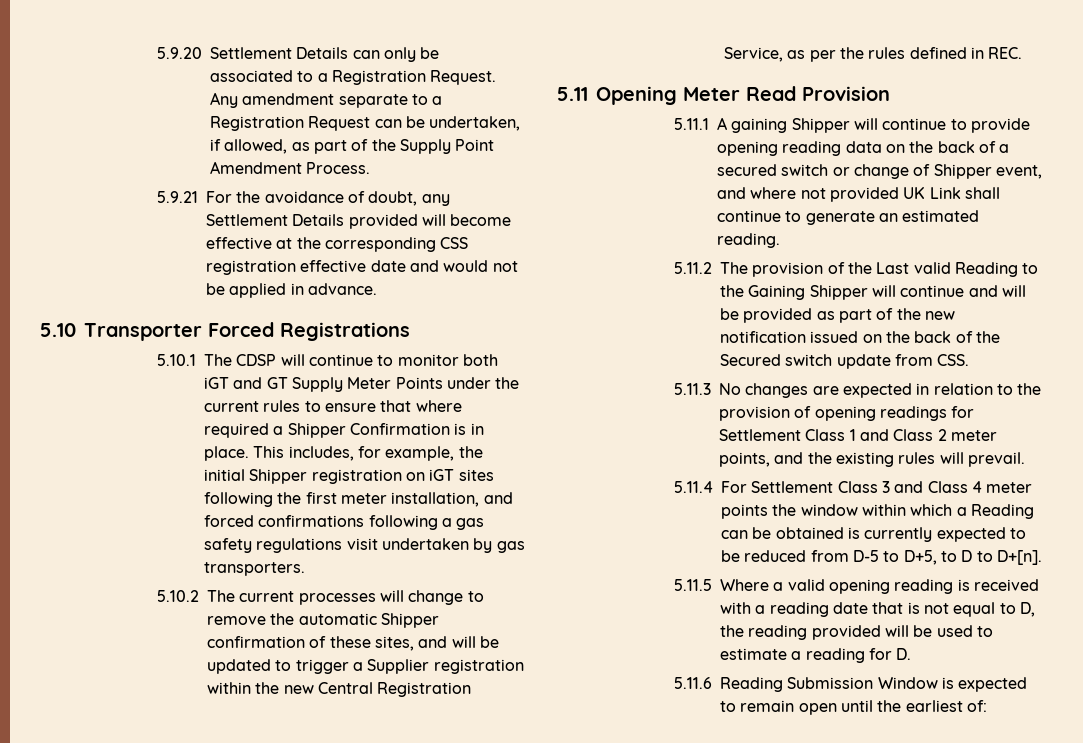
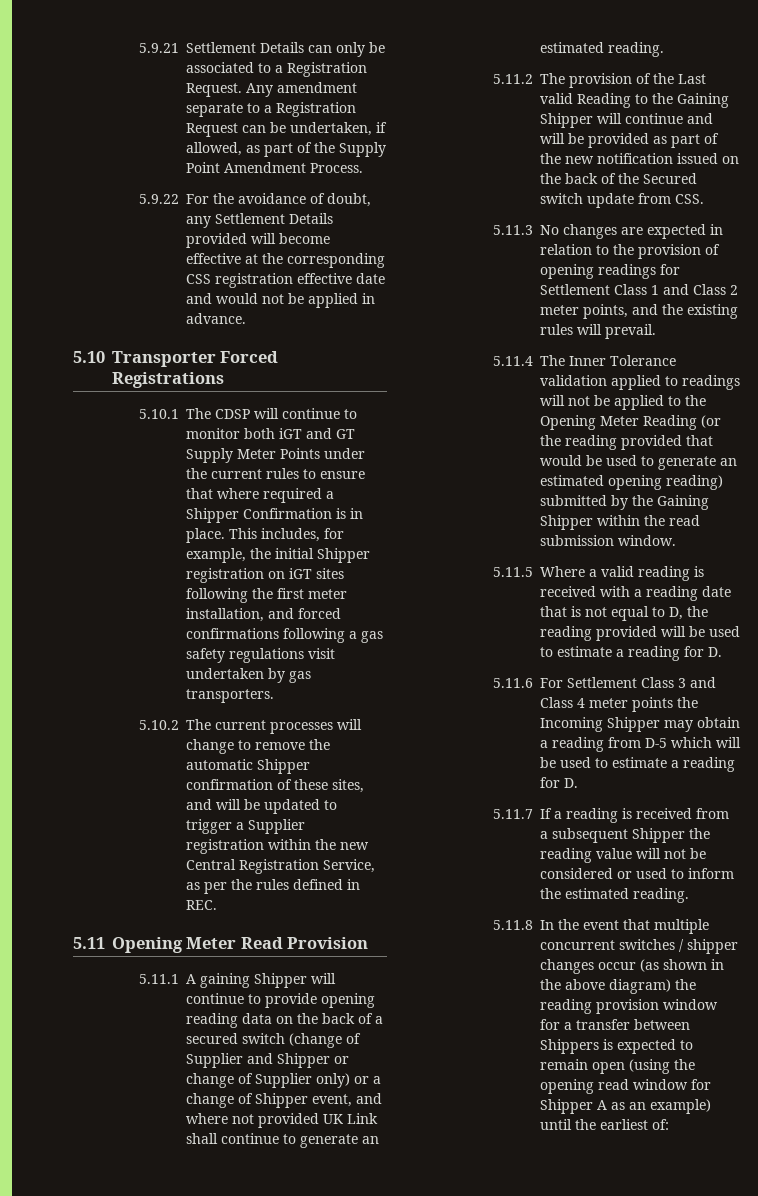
[157,47,203,59] 5.9.20 -> [139,43,180,53] 5.9.21
[157,191,199,203] 5.9.21 -> [139,194,180,204] 5.9.22
[832,167,850,176] or -> [289,1033,362,1048] [186,1053,350,1068] [186,1073,382,1088] (change of Supplier and Shipper or change of Supplier only) or a
[721,481,1033,493] [721,504,1035,519] [721,527,1027,542] [721,550,1043,565] For Settlement Class 3 and Class 4 meter points the window within which a Reading can be obtained is currently expected to be reduced from D-5 to D+5, to D to D+[n]. -> [540,355,677,366] [540,375,741,390] [540,395,707,410] [540,415,722,430] [540,435,714,450] [540,455,738,470] [540,475,724,490] [540,495,710,510] [540,515,701,530] [540,535,677,546] The Inner Tolerance validation applied to readings will not be applied to the Opening Meter Reading (or the reading provided that would be used to generate an estimated opening reading) submitted by the Gaining Shipper within the read submission window.
[829,579,891,594] opening -> (635, 571) none
[720,677,938,692] Reading Submission Window -> [540,677,717,688] [540,697,699,712] [540,717,741,732] [540,737,742,752] [540,757,736,772] [540,777,579,788] [493,808,730,823] [540,828,711,843] [540,848,707,863] [540,868,735,879] [540,888,690,903] [493,919,710,934] [540,939,739,954] [540,959,725,974] [540,979,697,994] [540,999,719,1014] [540,1019,691,1030] [540,1039,600,1054] For Settlement Class 3 and Class 4 meter points the Incoming Shipper may obtain a reading from D-5 which will be used to estimate a reading for D. // 5.11.7 If a reading is received from a subsequent Shipper the reading value will not be considered or used to inform the estimated reading. // 5.11.8 In the event that multiple concurrent switches / shipper changes occur (as shown in the above diagram) the reading provision window for a transfer between Shippers
(837, 709) none -> [629,1059,696,1074] [540,1079,712,1094] [540,1099,712,1114] (using the opening read window for Shipper A as an example)

